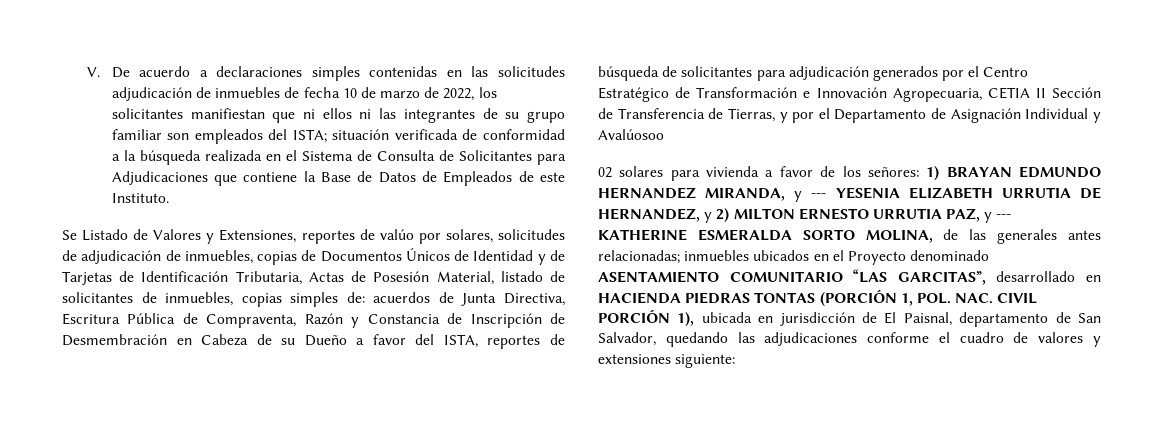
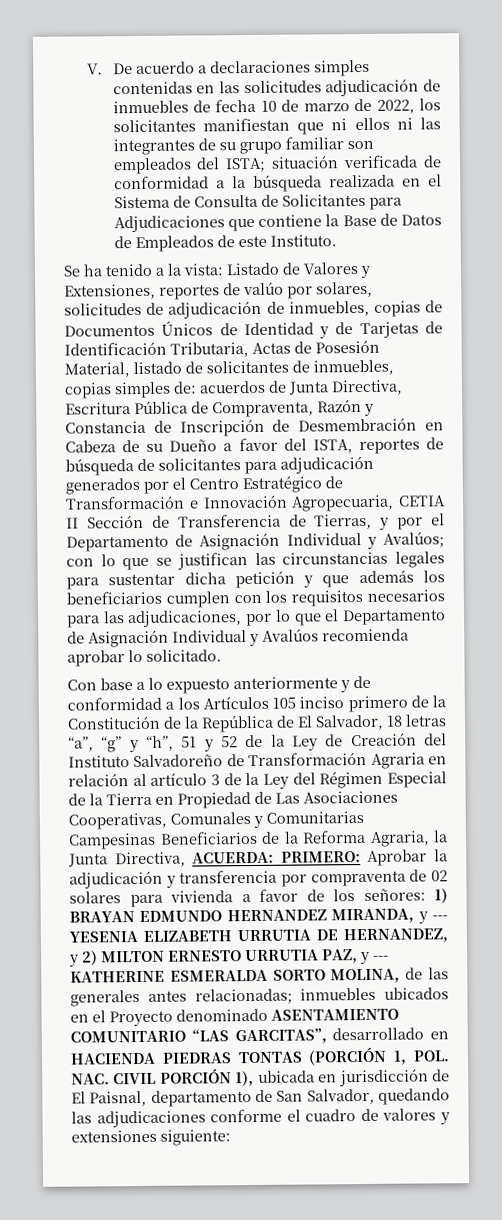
(77, 235) none -> [83,263,224,277] ha tenido a la vista:
[598,129,664,140] Avalúosoo // -> [383,531,445,548] [66,551,445,571] [66,569,445,590] [66,589,446,608] [67,609,447,628] [67,628,409,648] [67,649,222,667] [67,675,371,694] [67,695,446,713] [67,714,447,733] [68,732,447,753] [68,751,447,769] [68,770,447,789] [68,790,398,809] [68,811,364,830] [68,829,448,850] [68,849,448,868] [69,869,428,889] Avalúos; con lo que se justifican las circunstancias legales para sustentar dicha petición y que además los beneficiarios cumplen con los requisitos necesarios para las adjudicaciones, por lo que el Departamento de Asignación Individual y Avalúos recomienda aprobar lo solicitado. // Con base a lo expuesto anteriormente y de conformidad a los Artículos 105 inciso primero de la Constitución de la República de El Salvador, 18 letras “a”, “g” y “h”, 51 y 52 de la Ley de Creación del Instituto Salvadoreño de Transformación Agraria en relación al artículo 3 de la Ley del Régimen Especial de la Tierra en Propiedad de Las Asociaciones Cooperativas, Comunales y Comunitarias Campesinas Beneficiarios de la Reforma Agraria, la Junta Directiva, ACUERDA: PRIMERO: Aprobar la adjudicación y transferencia por compraventa de

